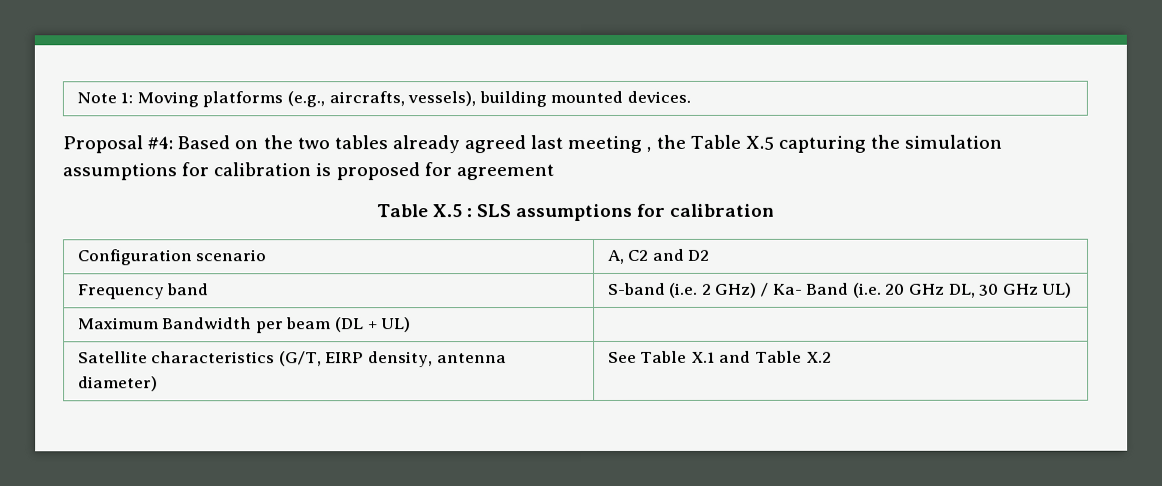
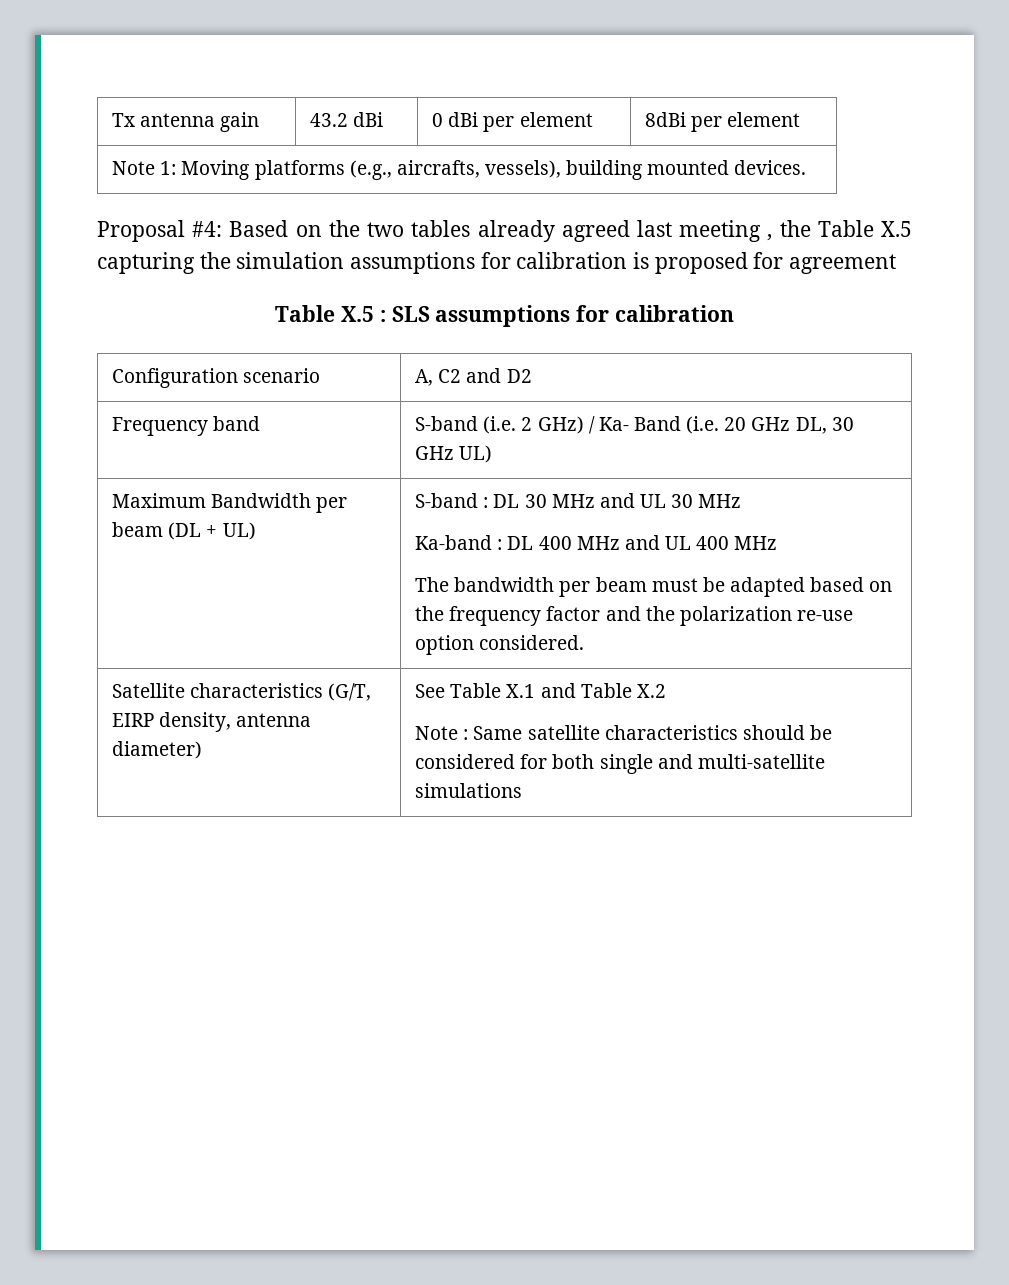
(76, 98) none -> [112,112,260,132] [310,112,384,127] [432,112,593,132] [645,112,801,132] Tx antenna gain | 43.2 dBi | 0 dBi per element | 8dBi per element //
(412, 325) none -> [415,493,742,508] [415,535,778,550] [415,577,893,597] [415,606,854,626] [415,635,585,655] S-band : DL 30 MHz and UL 30 MHz // Ka-band : DL 400 MHz and UL 400 MHz // The bandwidth per beam must be adapted based on the frequency factor and the polarization re-use option considered.
(832, 357) none -> [415,725,833,740] [415,754,825,774] [415,783,523,798] // Note : Same satellite characteristics should be considered for both single and multi-satellite simulations

